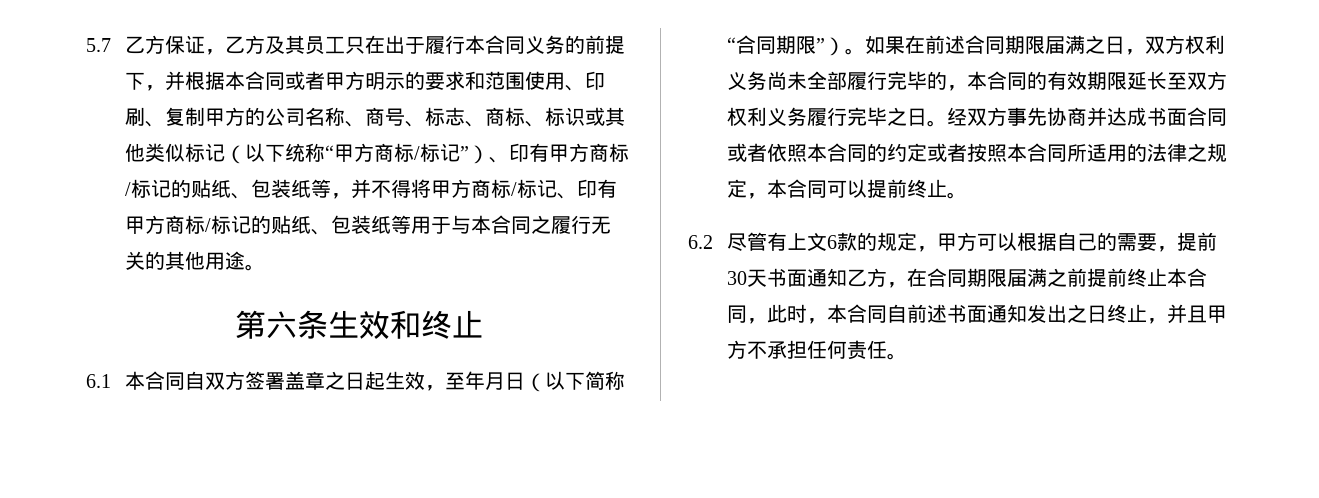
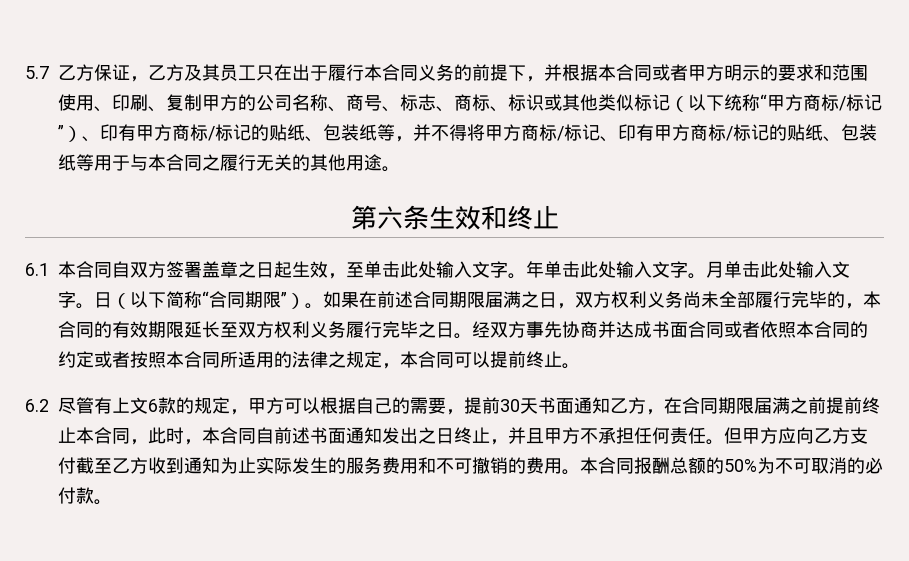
[465,371,506,390] 年月 -> [364,261,850,279] [58,291,94,309] 单击此处输入文字。年单击此处输入文字。月单击此处输入文字。
(908, 356) none -> [724,427,868,444] [58,457,883,475] [58,487,112,505] 但甲方应向乙方支付截至乙方收到通知为止实际发生的服务费用和不可撤销的费用。本合同报酬总额的50%为不可取消的必付款。

